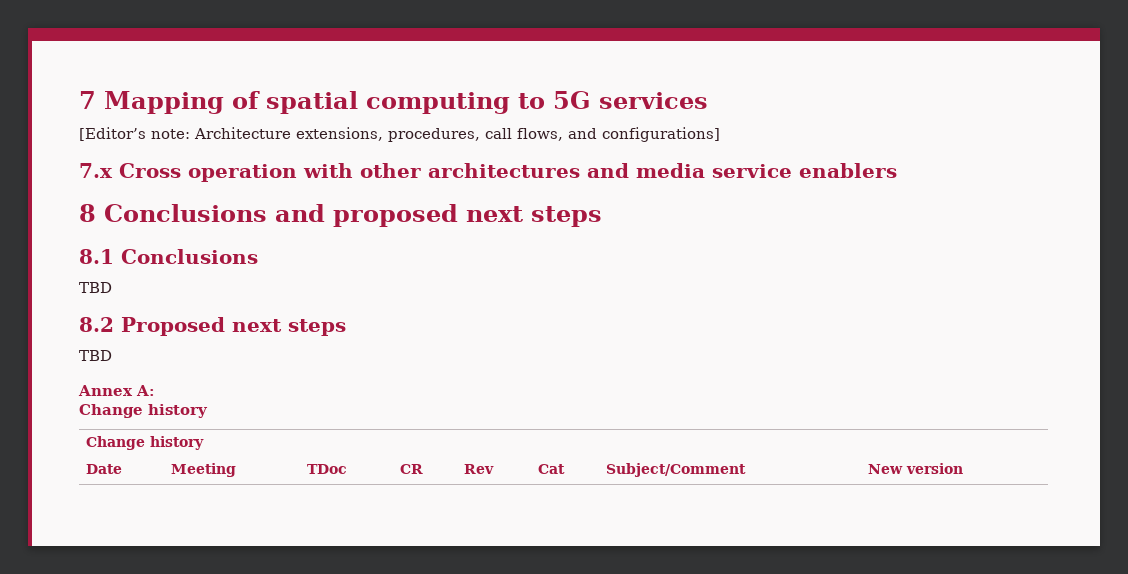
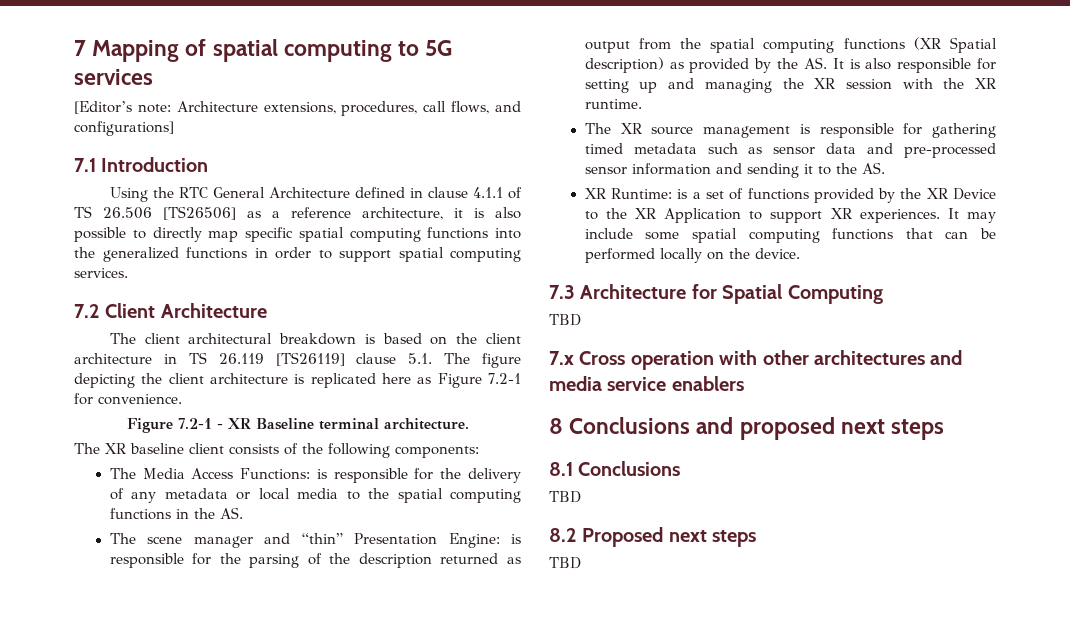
(720, 134) none -> [74,157,209,172] [109,187,522,202] [74,206,521,220] [74,227,521,242] [74,247,521,262] [74,268,128,278] [74,303,267,318] [109,333,521,345] [74,352,521,368] [74,373,521,388] [74,393,182,405] [126,418,469,433] [74,443,479,458] [109,468,521,483] [109,488,521,503] [109,507,243,520] [109,533,521,548] [109,553,521,568] [584,37,997,53] [584,57,996,73] [584,78,997,93] [584,99,642,109] [584,123,996,138] [584,143,996,158] [584,162,885,178] [584,188,996,203] [584,208,997,223] [584,228,996,243] [584,248,800,263] [549,284,883,304] [549,314,581,326] // 7.1 Introduction // Using the RTC General Architecture defined in clause 4.1.1 of TS 26.506 [TS26506] as a reference architecture, it is also possible to directly map specific spatial computing functions into the generalized functions in order to support spatial computing services. // 7.2 Client Architecture // The client architectural breakdown is based on the client architecture in TS 26.119 [TS26119] clause 5.1. The figure depicting the client architecture is replicated here as Figure 7.2-1 for convenience. // Figure 7.2-1 - XR Baseline terminal architecture. // The XR baseline client consists of the following components: // The Media Access Functions: is responsible for the delivery of any metadata or local media to the spatial computing functions in the AS. // The scene manager and “thin” Presentation Engine: is responsible for the parsing of the description returned as output from the spatial computing functions (XR Spatial description) as provided by the AS. It is also responsible for setting up and managing the XR session with the XR runtime. // The XR source management is responsible for gathering timed metadata such as sensor data and pre-processed sensor information and sending it to the AS. // XR Runtime: is a set of functions provided by the XR Device to the XR Application to support XR experiences. It may include some spatial computing functions that can be performed locally on the device. // 7.3 Architecture for Spatial Computing // TBD
[78,385,155,396] [79,404,208,418] [85,436,204,450] [85,464,122,474] [170,463,236,477] [306,464,347,474] [399,464,423,474] [463,464,494,474] [537,464,565,474] [605,463,746,477] [867,463,963,474] // Annex A: // Change history // Change history // Date | Meeting | TDoc | CR | Rev | Cat | Subject/Comment | New version -> (581, 563) none

